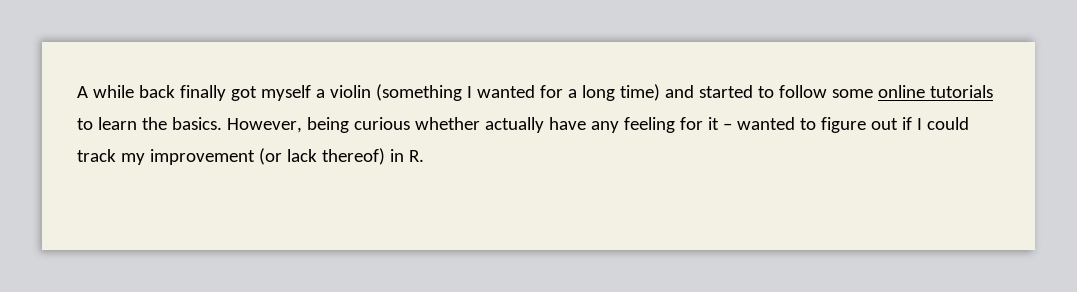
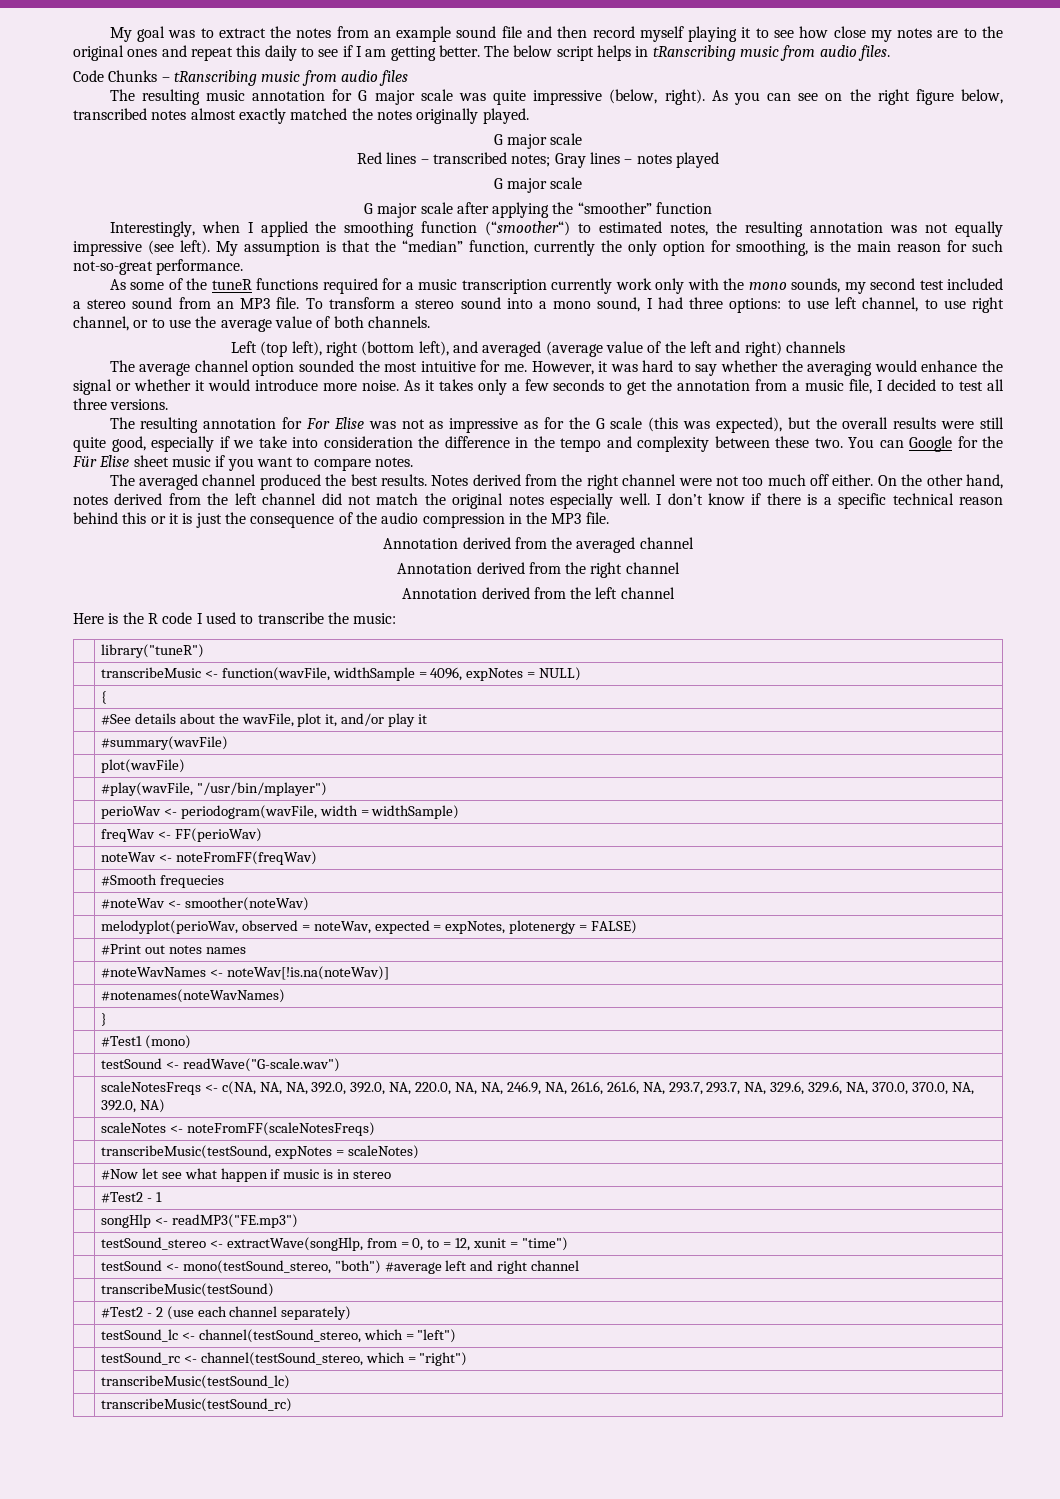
[77,84,993,101] [77,117,969,133] [77,148,424,165] A while back finally got myself a violin (something I wanted for a long time) and started to follow some online tutorials to learn the basics. However, being curious whether actually have any feeling for it – wanted to figure out if I could track my improvement (or lack thereof) in R. -> [109,26,1004,42] [73,45,891,61] [73,70,409,86] [109,89,1003,105] [73,108,529,124] [493,133,583,149] [357,152,719,168] [493,177,583,193] [363,202,713,218] [109,221,1003,237] [73,240,1003,256] [73,259,244,275] [109,278,1004,294] [73,297,1005,313] [73,316,430,332] [231,341,845,357] [109,360,1003,376] [73,379,1004,395] [73,398,169,410] [109,417,1005,433] [73,436,1003,452] [72,455,413,471] [109,474,1003,490] [73,493,1003,509] [73,512,609,528] [383,537,694,553] [397,562,680,578] [402,587,675,599] [73,612,397,624] [100,644,204,658] [100,667,582,681] [100,691,107,704] [100,713,428,727] [100,736,228,750] [100,759,185,773] [100,782,327,796] [100,805,460,819] [100,828,262,842] [100,851,317,865] [100,874,224,888] [100,897,309,911] [100,920,638,934] [100,944,246,955] [100,966,389,980] [100,989,285,1003] [100,1013,107,1026] [100,1035,191,1049] [100,1058,340,1072] [100,1081,974,1095] [100,1099,165,1113] [100,1122,375,1136] [100,1145,419,1159] [100,1168,392,1182] [100,1192,162,1203] [100,1214,298,1228] [100,1237,568,1251] [100,1260,580,1274] [100,1283,274,1297] [100,1306,352,1320] [100,1329,457,1343] [100,1352,468,1366] [100,1375,290,1389] [100,1398,292,1412] My goal was to extract the notes from an example sound file and then record myself playing it to see how close my notes are to the original ones and repeat this daily to see if I am getting better. The below script helps in tRanscribing music from audio files. // Code Chunks – tRanscribing music from audio files // The resulting music annotation for G major scale was quite impressive (below, right). As you can see on the right figure below, transcribed notes almost exactly matched the notes originally played. // G major scale // Red lines – transcribed notes; Gray lines – notes played // G major scale // G major scale after applying the “smoother” function // Interestingly, when I applied the smoothing function (“smoother“) to estimated notes, the resulting annotation was not equally impressive (see left). My assumption is that the “median” function, currently the only option for smoothing, is the main reason for such not-so-great performance. // As some of the tuneR functions required for a music transcription currently work only with the mono sounds, my second test included a stereo sound from an MP3 file. To transform a stereo sound into a mono sound, I had three options: to use left channel, to use right channel, or to use the average value of both channels. // Left (top left), right (bottom left), and averaged (average value of the left and right) channels // The average channel option sounded the most intuitive for me. However, it was hard to say whether the averaging would enhance the signal or whether it would introduce more noise. As it takes only a few seconds to get the annotation from a music file, I decided to test all three versions. // The resulting annotation for For Elise was not as impressive as for the G scale (this was expected), but the overall results were still quite good, especially if we take into consideration the difference in the tempo and complexity between these two. You can Google for the Für Elise sheet music if you want to compare notes. // The averaged channel produced the best results. Notes derived from the right channel were not too much off either. On the other hand, notes derived from the left channel did not match the original notes especially well. I don’t know if there is a specific technical reason behind this or it is just the consequence of the audio compression in the MP3 file. // Annotation derived from the averaged channel // Annotation derived from the right channel // Annotation derived from the left channel // Here is the R code I used to transcribe the music: // | library("tuneR") // | transcribeMusic <- function(wavFile, widthSample = 4096, expNotes = NULL) // | { // | #See details about the wavFile, plot it, and/or play it // | #summary(wavFile) // | plot(wavFile) // | #play(wavFile, "/usr/bin/mplayer") // | perioWav <- periodogram(wavFile, width = widthSample) // | freqWav <- FF(perioWav) // | noteWav <- noteFromFF(freqWav) // | #Smooth frequecies // | #noteWav <- smoother(noteWav) // | melodyplot(perioWav, observed = noteWav, expected = expNotes, plotenergy = FALSE) // | #Print out notes names // | #noteWavNames <- noteWav[!is.na(noteWav)] // | #notenames(noteWavNames) // | } // | #Test1 (mono) // | testSound <- readWave("G-scale.wav") // | scaleNotesFreqs <- c(NA, NA, NA, 392.0, 392.0, NA, 220.0, NA, NA, 246.9, NA, 261.6, 261.6, NA, 293.7, 293.7, NA, 329.6, 329.6, NA, 370.0, 370.0, NA, 392.0, NA) // | scaleNotes <- noteFromFF(scaleNotesFreqs) // | transcribeMusic(testSound, expNotes = scaleNotes) // | #Now let see what happen if music is in stereo // | #Test2 - 1 // | songHlp <- readMP3("FE.mp3") // | testSound_stereo <- extractWave(songHlp, from = 0, to = 12, xunit = "time") // | testSound <- mono(testSound_stereo, "both") #average left and right channel // | transcribeMusic(testSound) // | #Test2 - 2 (use each channel separately) // | testSound_lc <- channel(testSound_stereo, which = "left") // | testSound_rc <- channel(testSound_stereo, which = "right") // | transcribeMusic(testSound_lc) // | transcribeMusic(testSound_rc)

